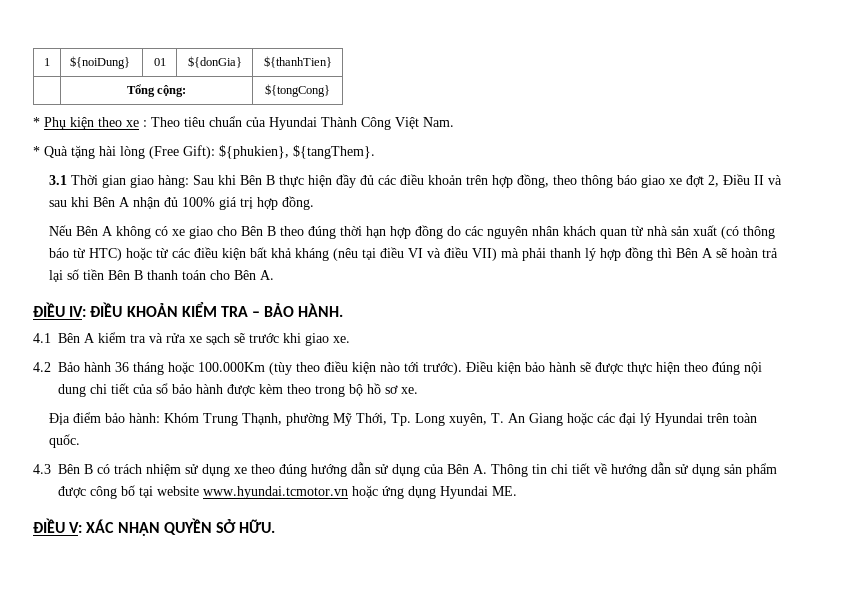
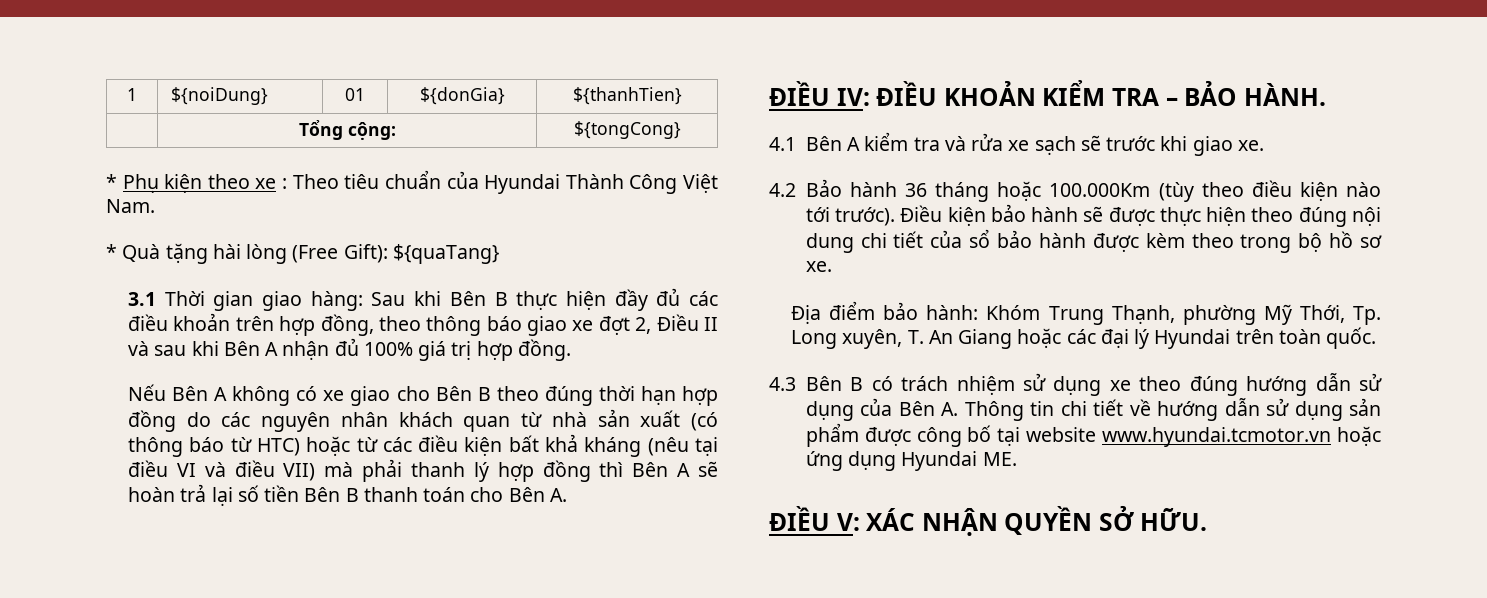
[219,145,375,159] ${phukien}, ${tangThem}. -> [392,244,499,264] ${quaTang}

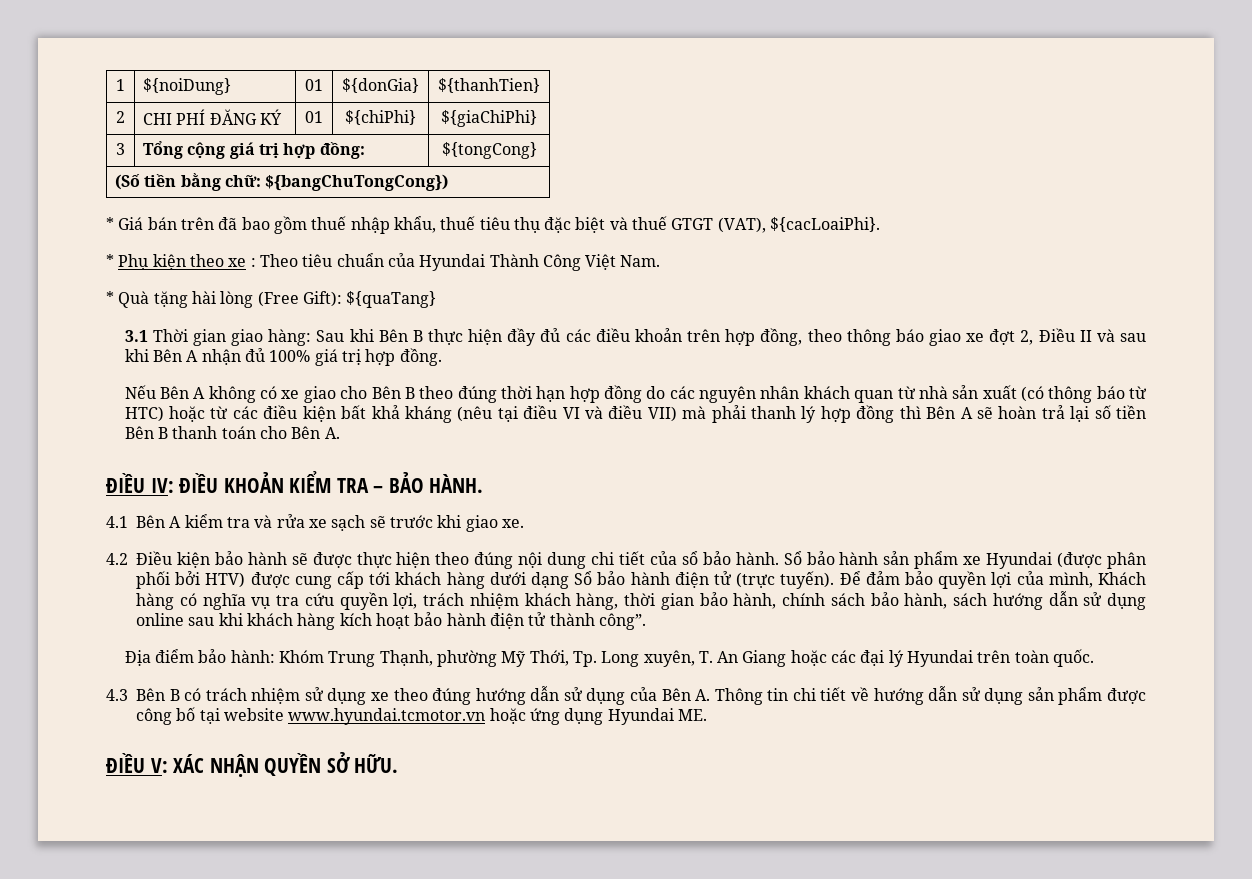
[298,120,396,140] [573,121,681,139] | Tổng cộng: | ${tongCong} -> [116,111,125,123] [143,109,283,125] [305,111,323,123] [345,110,416,125] [441,110,537,127] [116,143,125,155] [143,141,365,159] [441,142,537,159] [115,173,449,191] [106,216,881,234] 2 | CHI PHÍ ĐĂNG KÝ | 01 | ${chiPhi} | ${giaChiPhi} // 3 | Tổng cộng giá trị hợp đồng: | ${tongCong} // (Số tiền bằng chữ: ${bangChuTongCong}) // * Giá bán trên đã bao gồm thuế nhập khẩu, thuế tiêu thụ đặc biệt và thuế GTGT (VAT), ${cacLoaiPhi}.
[805,179,1381,202] [805,207,896,226] Bảo hành 36 tháng hoặc 100.000Km (tùy theo điều kiện nào tới trước). -> (128, 559) none
[1038,231,1382,253] [805,261,832,272] hành được kèm theo trong bộ hồ sơ xe. -> [735,551,1146,569] [136,571,1147,589] [136,591,1146,610] [136,612,646,630] hành. Sổ bảo hành sản phẩm xe Hyundai (được phân phối bởi HTV) được cung cấp tới khách hàng dưới dạng Sổ bảo hành điện tử (trực tuyến). Để đảm bảo quyền lợi của mình, Khách hàng có nghĩa vụ tra cứu quyền lợi, trách nhiệm khách hàng, thời gian bảo hành, chính sách bảo hành, sách hướng dẫn sử dụng online sau khi khách hàng kích hoạt bảo hành điện tử thành công”.

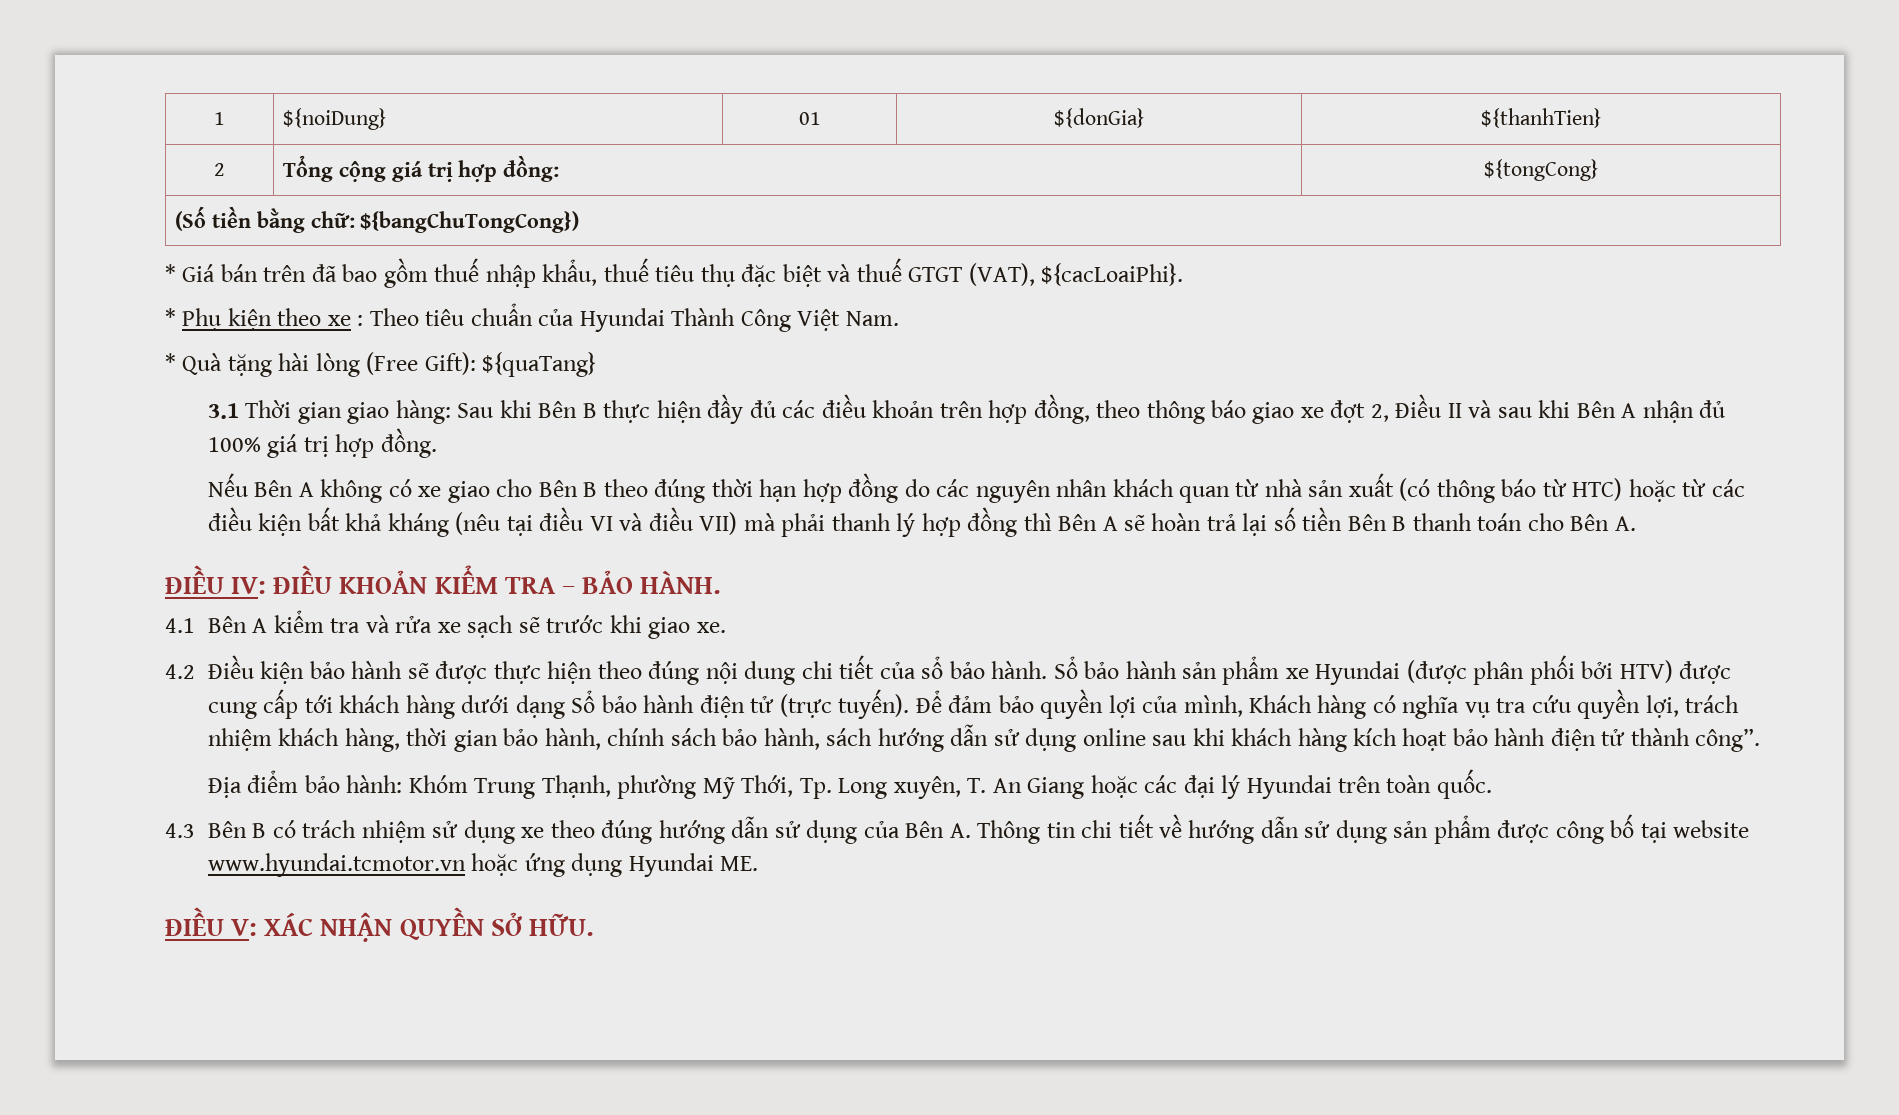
[143,109,283,125] [305,111,323,123] [345,110,416,125] [441,110,537,127] [116,143,125,155] | CHI PHÍ ĐĂNG KÝ | 01 | ${chiPhi} | ${giaChiPhi} // 3 -> (225, 169) none

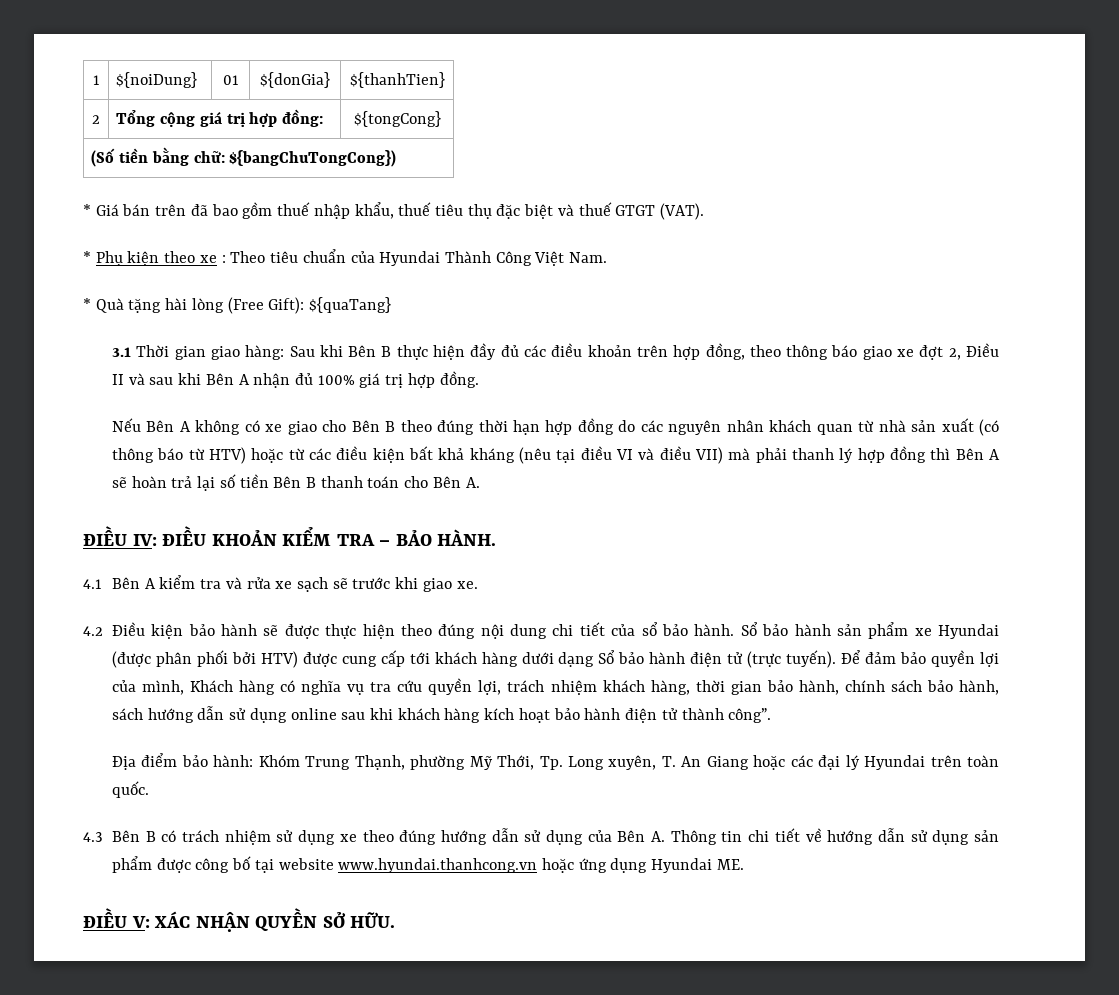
[968,263,1184,286] (VAT), ${cacLoaiPhi}. -> [660,203,705,220] (VAT).
[1572,478,1623,501] HTC) -> [208,447,246,464] HTV)
[207,853,466,877] www.hyundai.tcmotor.vn -> [338,858,538,873] www.hyundai.thanhcong.vn

